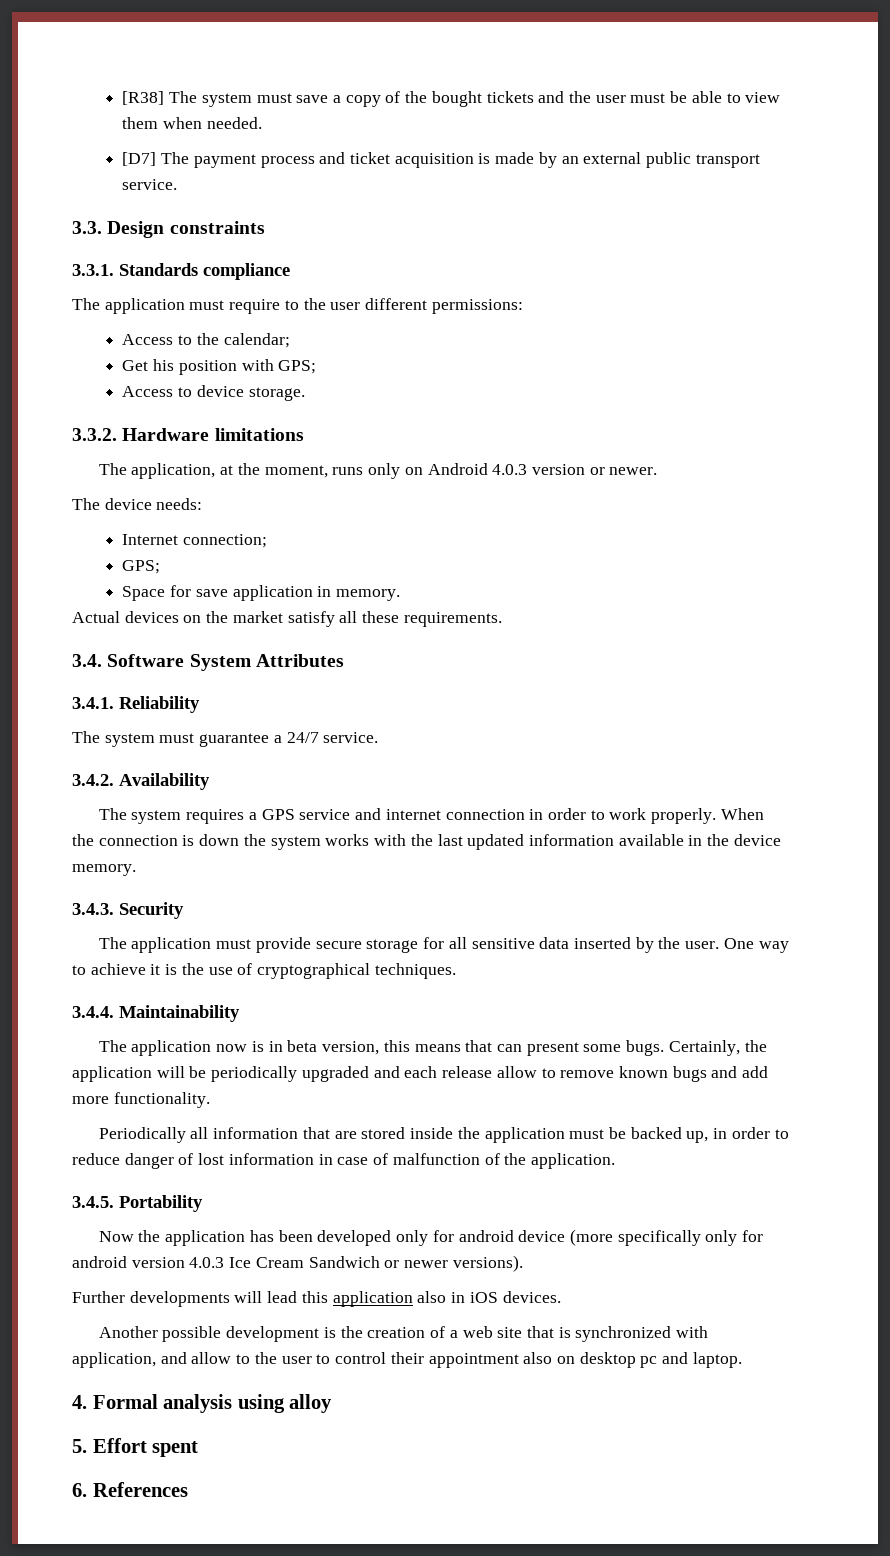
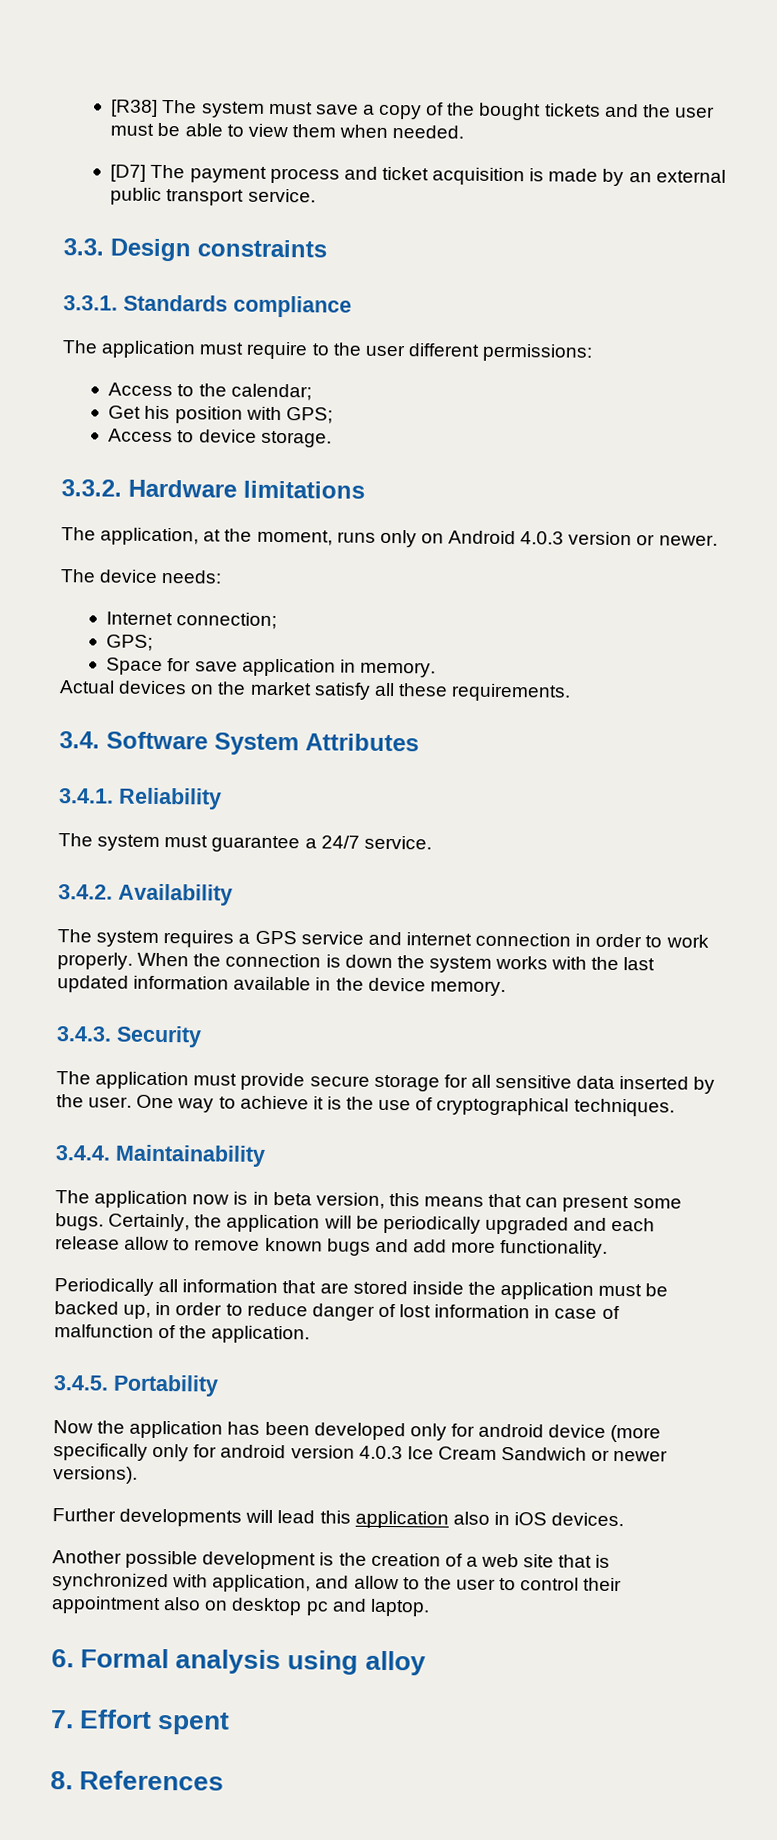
[72,1395,87,1409] 4. -> [51,1649,74,1668] 6.
[72,1439,87,1453] 5. -> [50,1710,74,1729] 7.
[72,1483,87,1497] 6. -> [50,1771,73,1790] 8.

